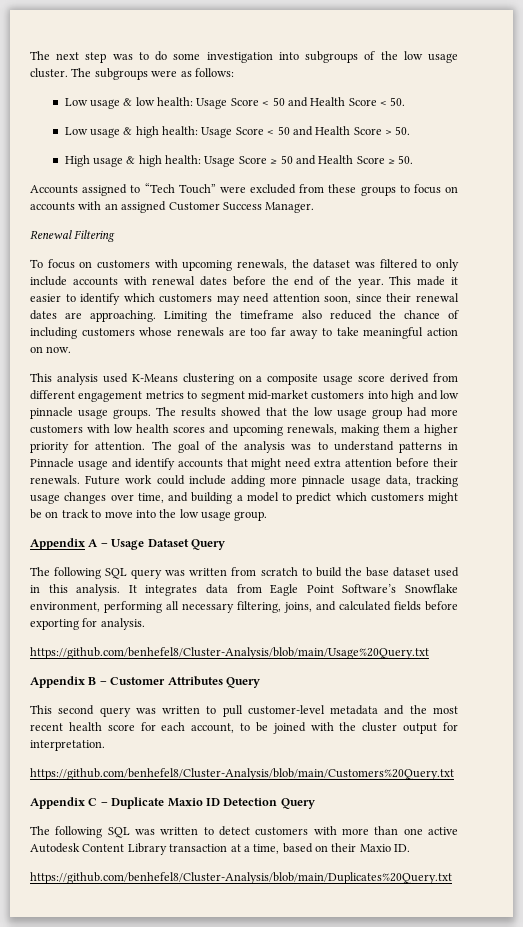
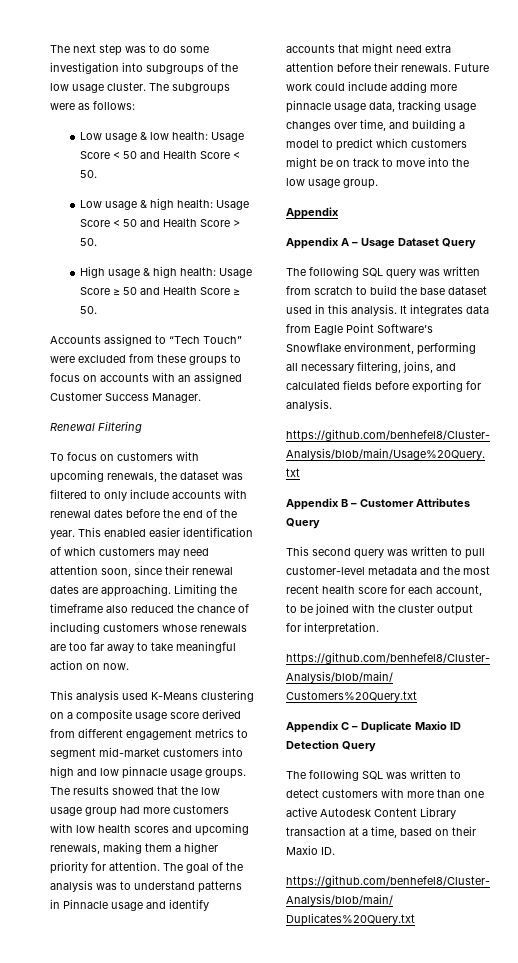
[417,276,459,286] [30,293,121,305] made it easier to identify -> [104,527,253,537] [50,547,61,556] enabled easier identification of
(85, 544) none -> [286,237,339,249] // Appendix

